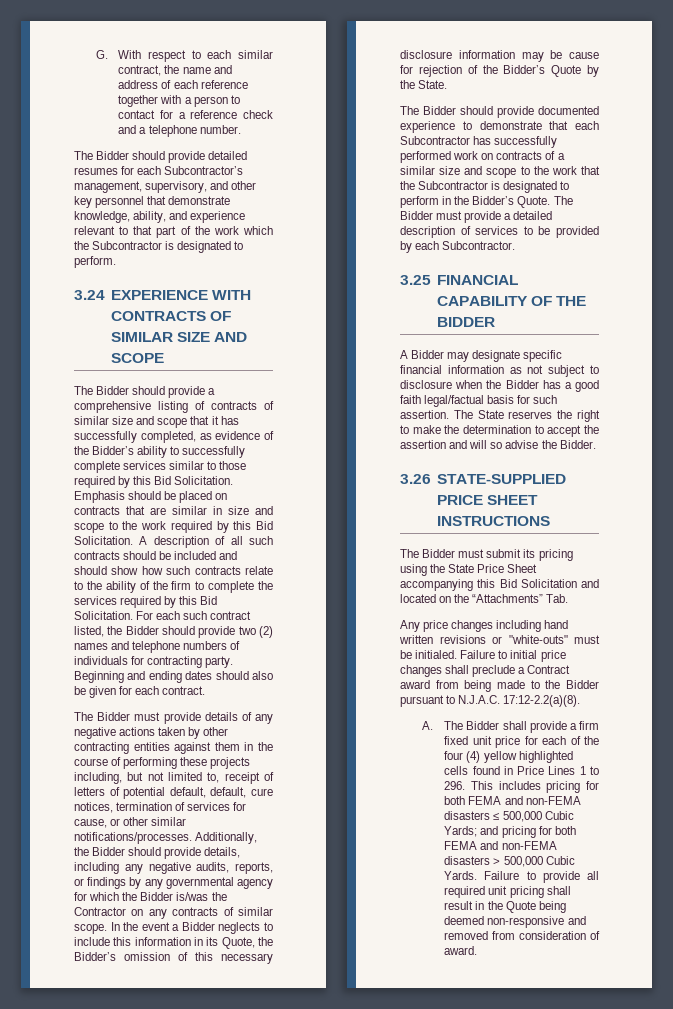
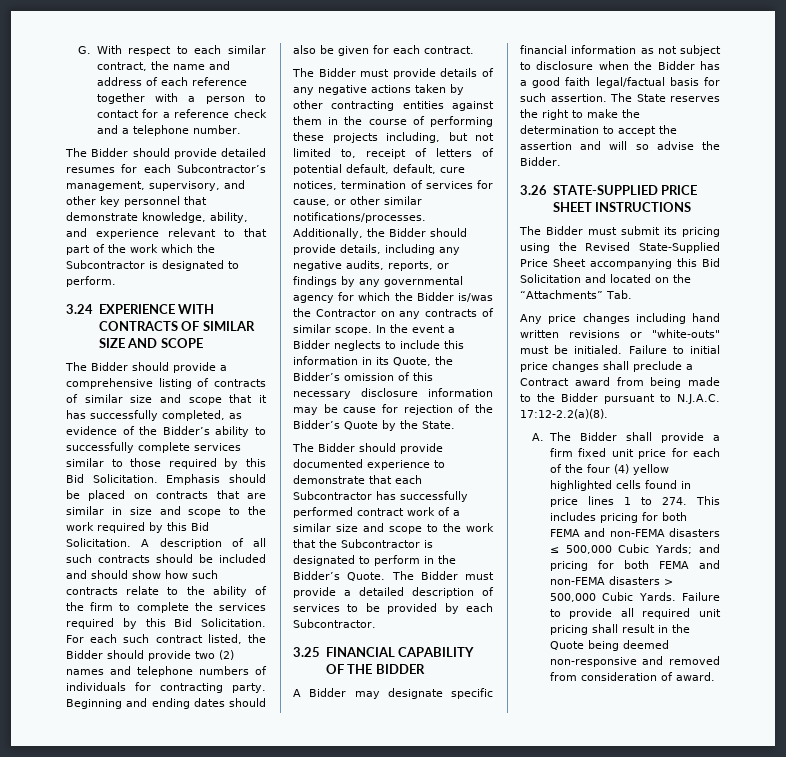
[453,151,543,160] work on contracts -> [357,507,435,516] contract work
[448,564,475,573] State -> [585,242,720,253] Revised State-Supplied
[517,766,576,775] Price Lines -> [549,496,614,507] price lines
[444,781,466,790] 296. -> [661,497,687,505] 274.

